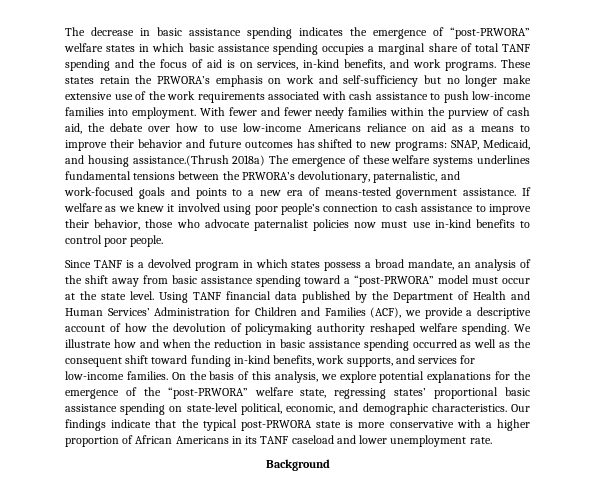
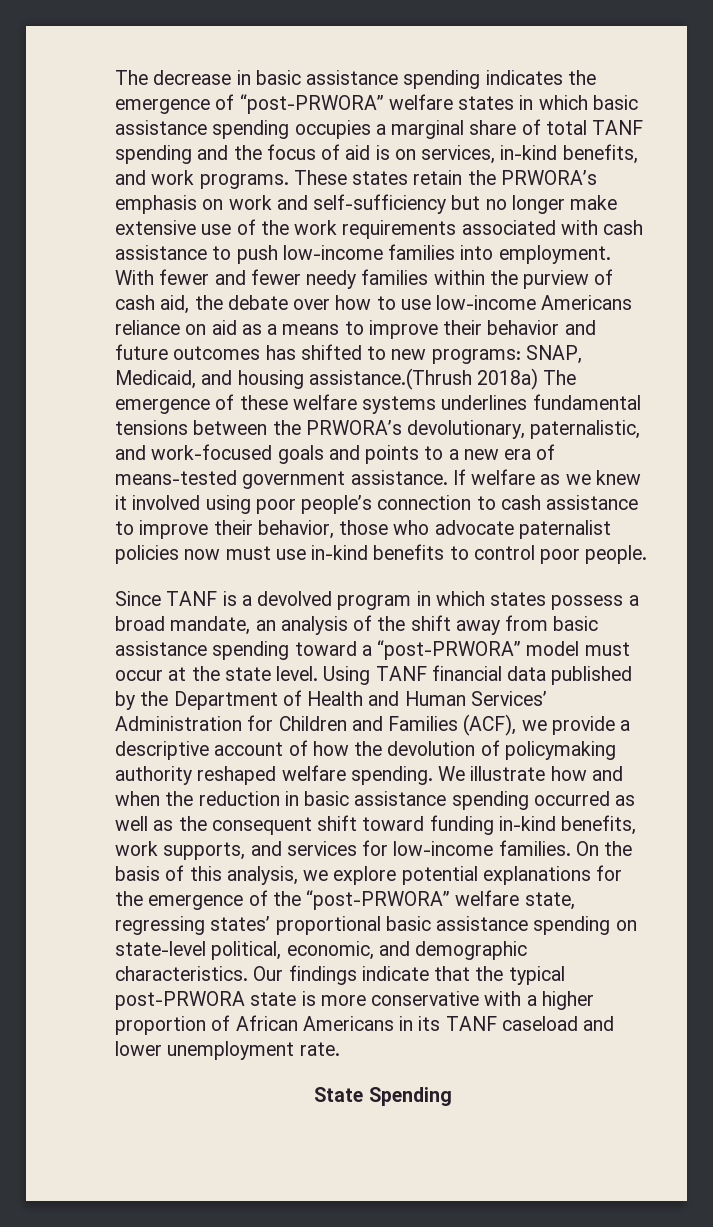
[265,459,330,471] Background -> [314,1087,452,1106] State Spending

